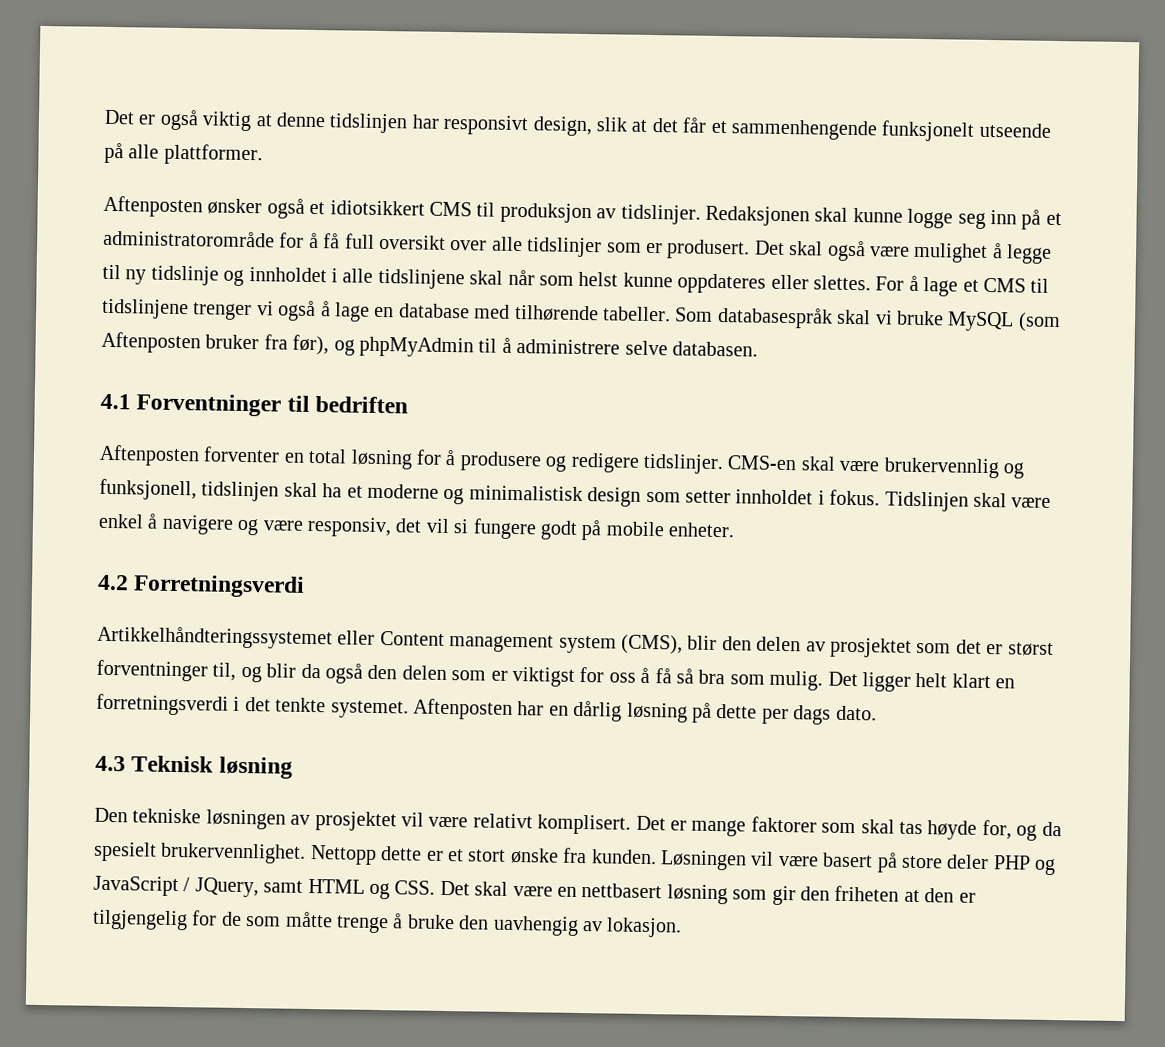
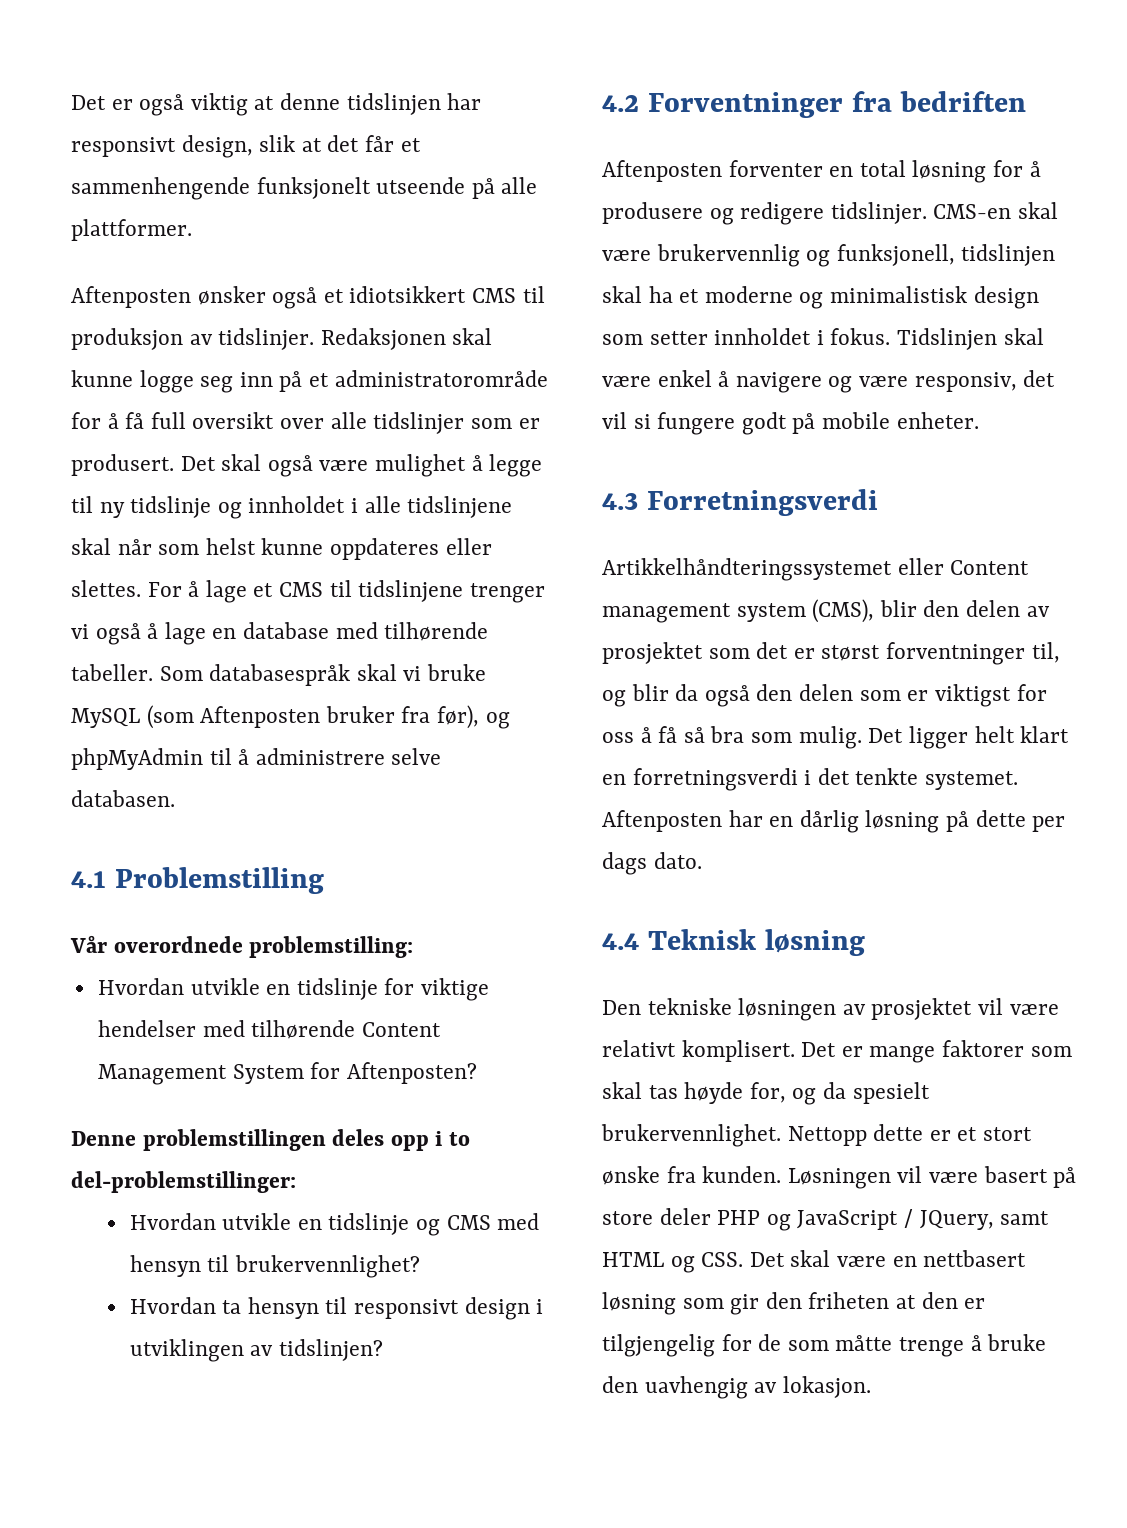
[136,393,310,417] Forventninger til -> [114,867,324,894] [70,935,414,958] [97,978,490,1001] [97,1020,441,1039] [97,1062,477,1085] [71,1129,471,1151] [71,1171,296,1193] [129,1213,540,1236] [129,1255,420,1278] [129,1297,544,1320] [129,1339,383,1362] [602,91,892,118] Problemstilling // Vår overordnede problemstilling: // Hvordan utvikle en tidslinje for viktige hendelser med tilhørende Content Management System for Aftenposten? // Denne problemstillingen deles opp i to del-problemstillinger: // Hvordan utvikle en tidslinje og CMS med hensyn til brukervennlighet? // Hvordan ta hensyn til responsivt design i utviklingen av tidslinjen? // 4.2 Forventninger fra
[97,574,129,591] 4.2 -> [602,493,638,510] 4.3
[95,755,126,772] 4.3 -> [602,933,639,950] 4.4

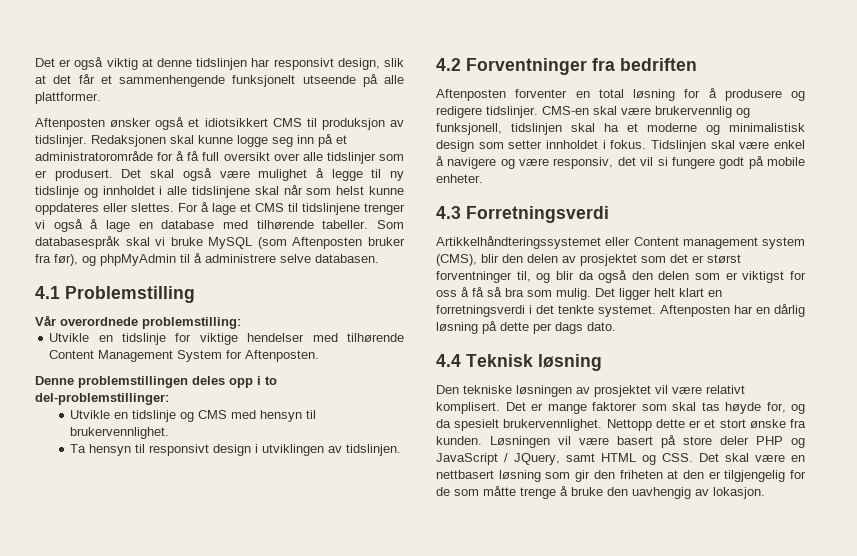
[97,978,260,995] Hvordan utvikle -> [49,333,90,342] Utvikle
[346,1062,477,1084] Aftenposten? -> [245,350,320,362] Aftenposten.
[129,1213,292,1230] Hvordan utvikle -> [70,410,111,419] Utvikle
[234,1255,420,1278] [129,1297,242,1314] brukervennlighet? // Hvordan ta -> [70,427,170,439] [70,444,87,453] brukervennlighet. // Ta
[278,1339,383,1361] tidslinjen? -> [346,444,402,456] tidslinjen.

